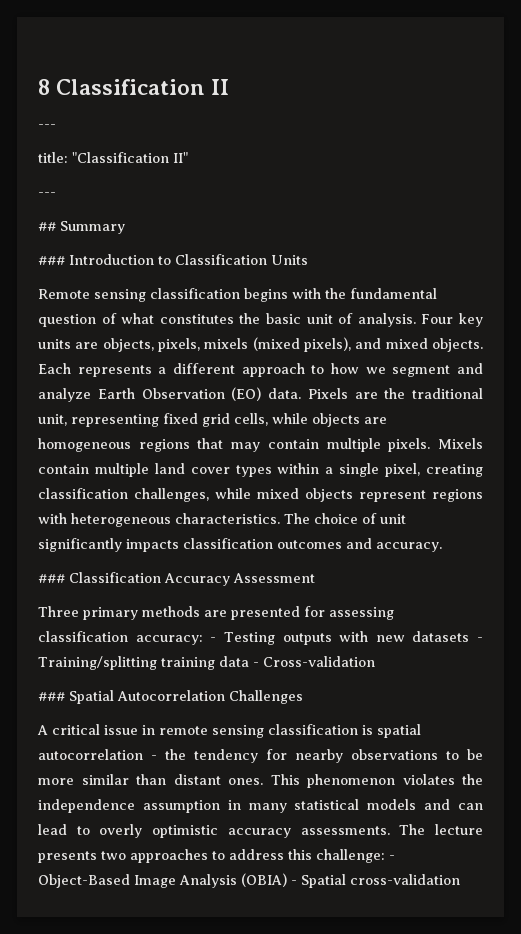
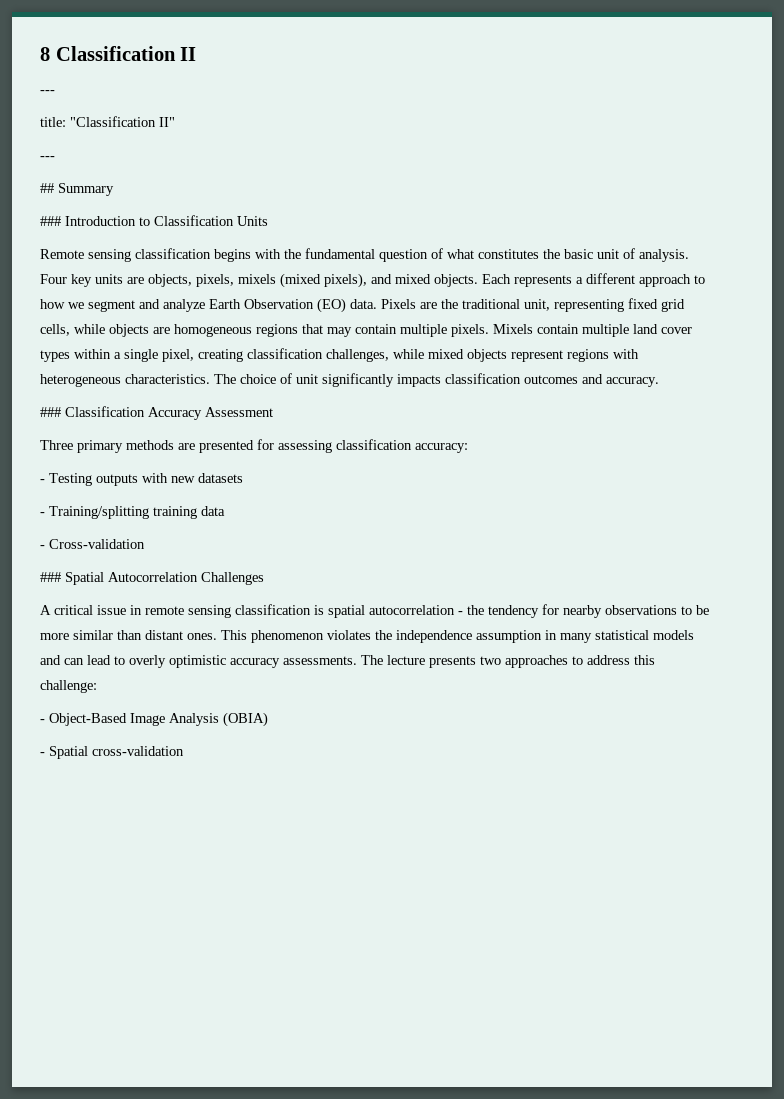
(203, 640) none -> (468, 448) //
(470, 636) none -> (243, 478) //
(249, 661) none -> (225, 511) //
(385, 856) none -> (97, 686) //
(287, 880) none -> (268, 719) //

